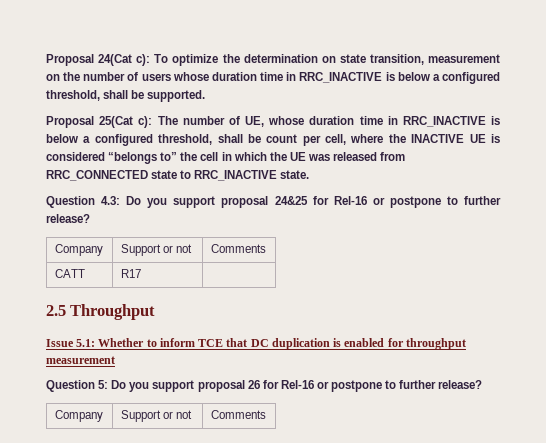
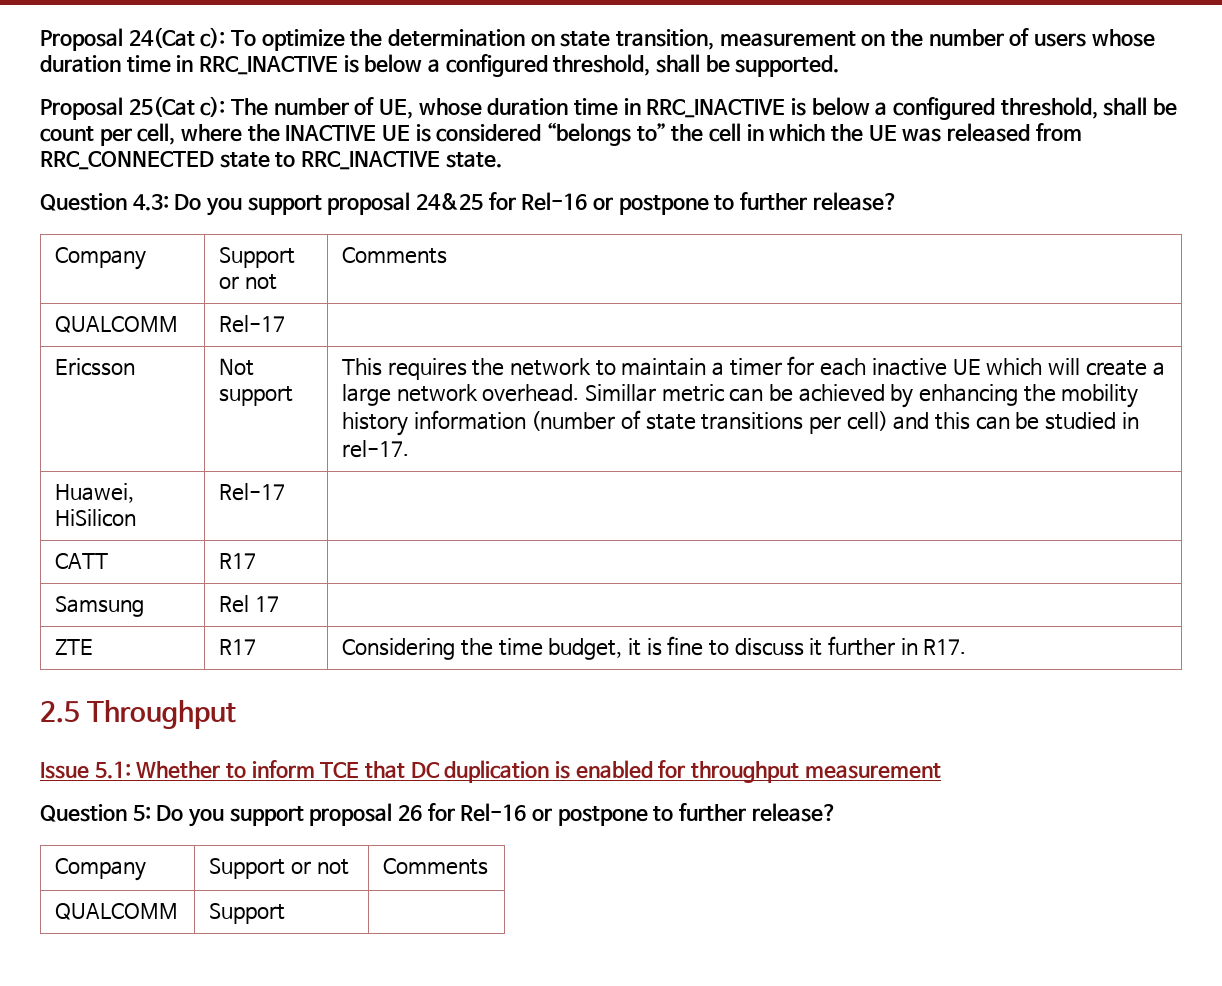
[54,269,85,278] [120,269,141,278] CATT | R17 | -> [55,316,179,333] [219,315,286,333] [55,358,136,376] [219,358,255,376] [219,386,294,406] [342,356,1166,380] [342,384,1139,408] [342,410,1139,436] [342,440,410,458] [55,483,135,503] [55,509,137,527] [219,483,286,501] [55,553,109,569] [219,553,257,569] [55,596,145,617] [219,595,279,613] [55,639,94,655] [219,639,257,655] [342,636,967,660] QUALCOMM | Rel-17 | // Ericsson | Not support | This requires the network to maintain a timer for each inactive UE which will create a large network overhead. Simillar metric can be achieved by enhancing the mobility history information (number of state transitions per cell) and this can be studied in rel-17. // Huawei, HiSilicon | Rel-17 | // CATT | R17 | // Samsung | Rel 17 | // ZTE | R17 | Considering the time budget, it is fine to discuss it further in R17.
(266, 414) none -> [55,903,179,920] [209,903,286,924] // QUALCOMM | Support |

